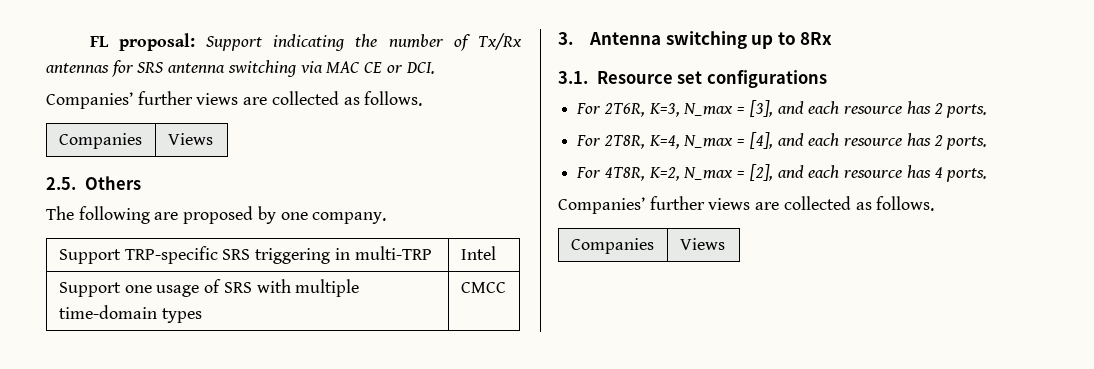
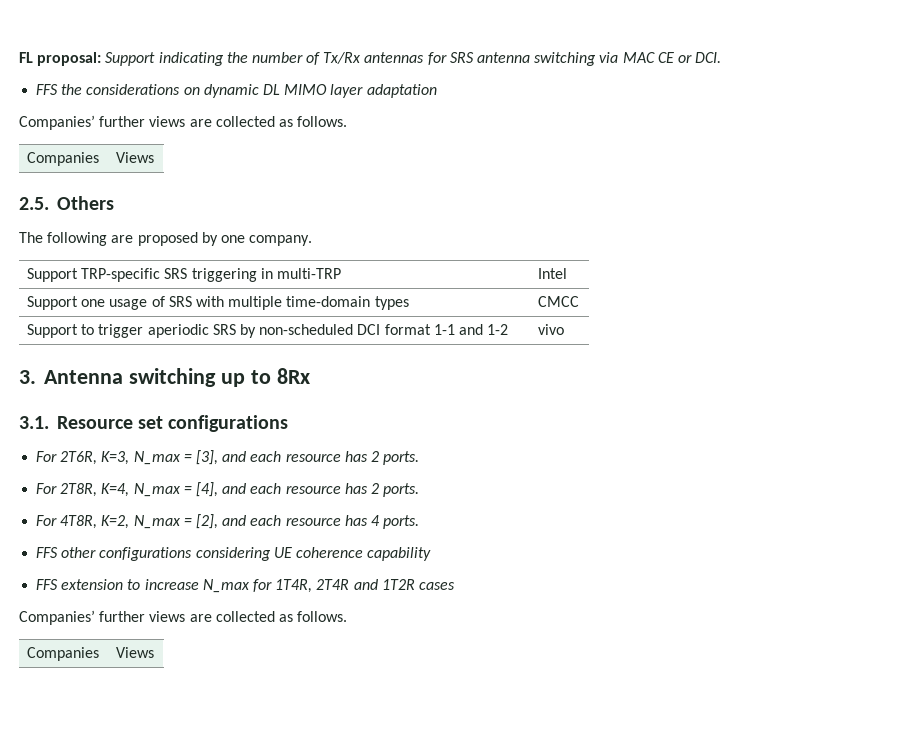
(435, 68) none -> [36,84,437,98] // FFS the considerations on dynamic DL MIMO layer adaptation
(506, 287) none -> [27,324,509,338] [538,324,565,335] // Support to trigger aperiodic SRS by non-scheduled DCI format 1-1 and 1-2 | vivo
(988, 175) none -> [36,547,432,561] [36,579,455,593] // FFS other configurations considering UE coherence capability // FFS extension to increase N_max for 1T4R, 2T4R and 1T2R cases

